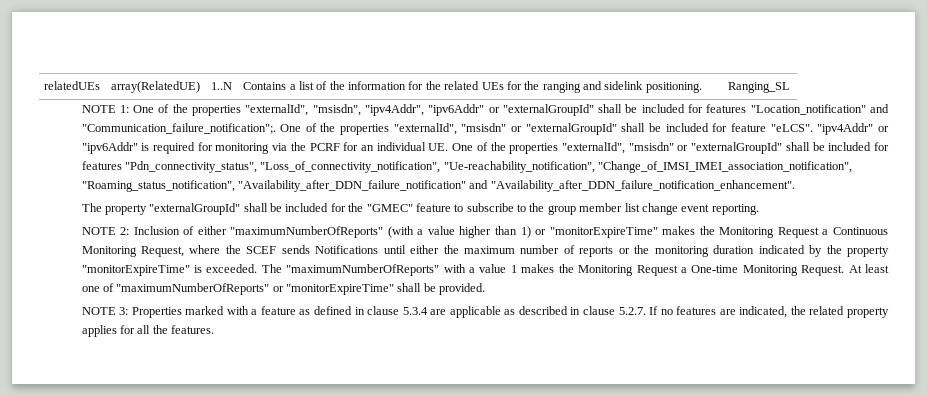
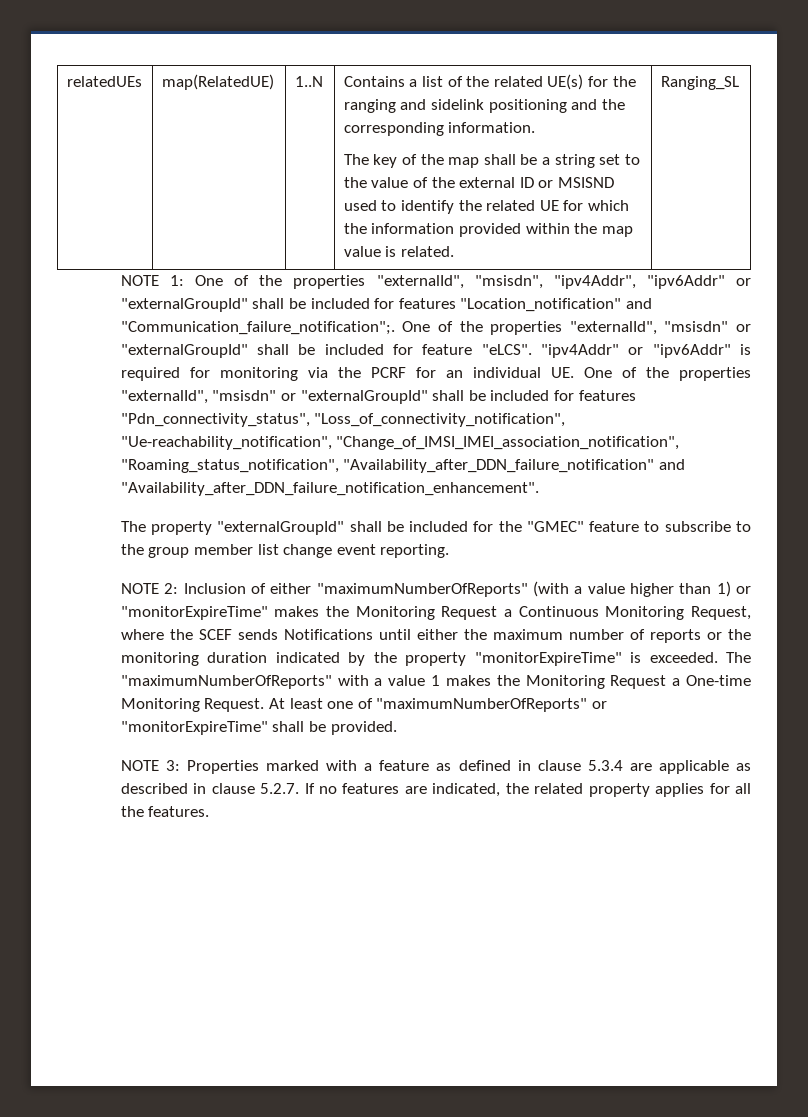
[111,81,201,93] array(RelatedUE) -> [161,74,274,90] map(RelatedUE)
[347,81,504,90] information for the related UEs -> [493,74,584,90] related UE(s)
[645,82,702,93] positioning. -> [488,99,625,113] [343,122,536,136] [343,154,640,168] [343,177,614,188] [343,200,629,214] [343,223,633,237] [343,246,455,257] positioning and the corresponding information. // The key of the map shall be a string set to the value of the external ID or MSISND used to identify the related UE for which the information provided within the map value is related.

